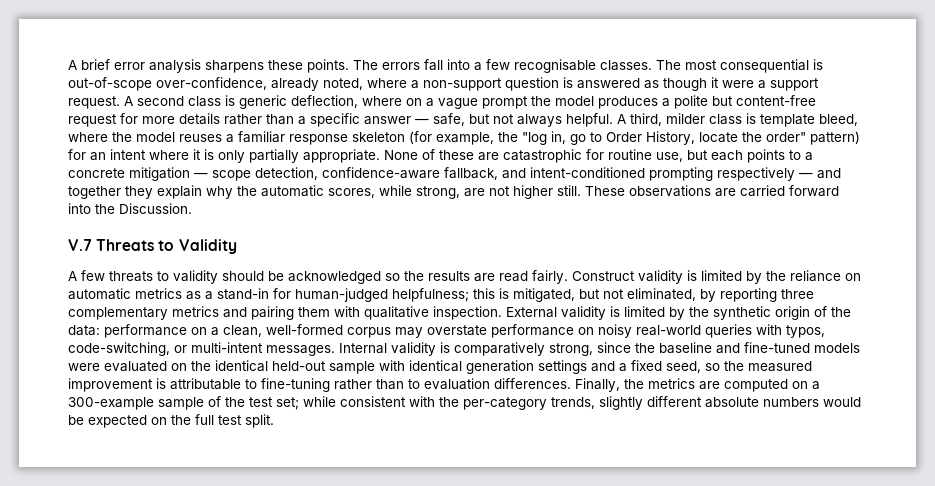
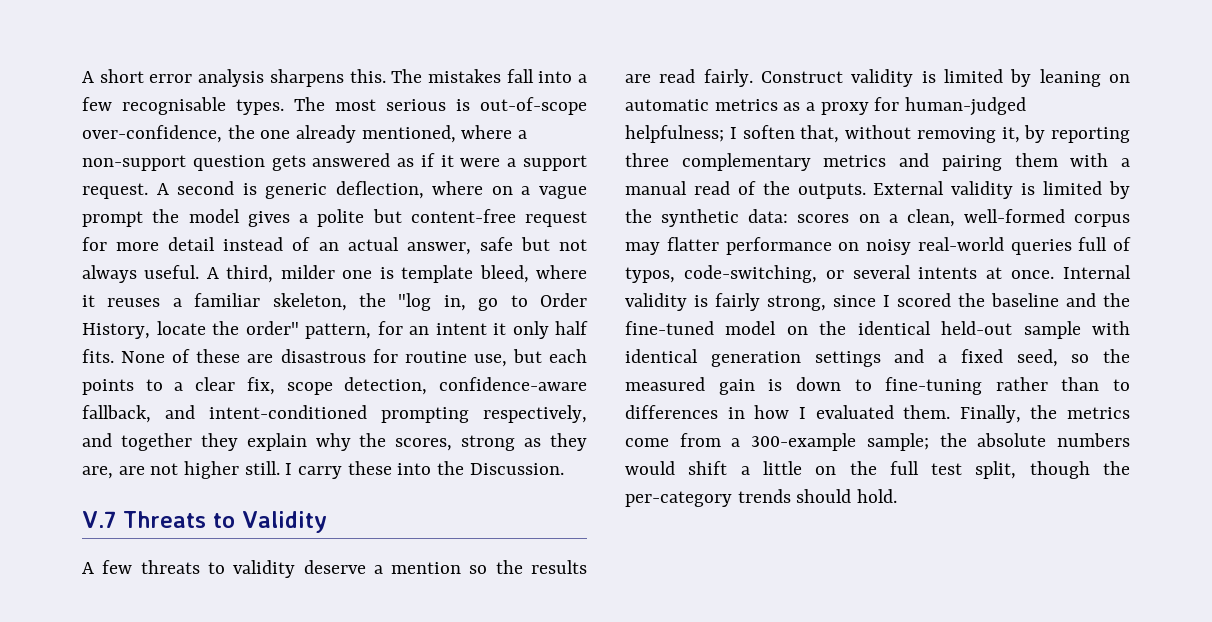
[68,59,110,70] A brief -> [82,69,144,83] A short
[268,59,420,73] these points. The errors -> [349,69,501,83] this. The mistakes
[600,60,652,71] classes. -> [236,99,284,115] types.
[720,59,809,73] consequential -> [386,99,446,111] serious
[271,78,363,91] already noted, -> [227,125,456,143] the one already mentioned,
[563,77,573,88] is -> [271,155,306,171] gets
[663,78,707,91] though -> [420,153,435,167] if
[188,96,221,107] class -> (235, 188) none
[598,96,658,109] produces -> [247,211,290,227] gives
[179,113,465,127] details rather than a specific answer — safe, -> [168,237,513,255] detail instead of an actual answer, safe
[566,113,613,127] helpful. -> [144,265,200,279] useful.
[709,114,742,125] class -> [342,270,373,279] one
[112,132,175,142] the model -> [82,295,95,307] it
[289,131,494,145] response skeleton (for example, -> [272,293,347,311] skeleton,
[810,131,860,145] pattern) -> [305,323,371,339] pattern,
[149,149,380,163] where it is only partially appropriate. -> [493,321,588,339] [82,349,114,363] it only half fits.
[503,149,582,163] catastrophic -> [280,349,366,363] disastrous
[68,167,208,181] concrete mitigation — -> [195,377,275,395] clear fix,
[717,167,813,181] respectively — -> [483,405,587,423] respectively,
[261,185,839,199] automatic scores, while strong, are not higher still. These observations are carried forward -> [395,433,588,451] [82,461,392,479] scores, strong as they are, are not higher still. I carry these
[222,271,381,284] should be acknowledged -> [303,560,462,574] deserve a mention
[766,270,841,282] the reliance -> [1039,69,1101,87] leaning
[217,288,269,300] stand-in -> [820,102,869,115] proxy
[473,288,696,302] this is mitigated, but not eliminated, -> [729,125,1020,143] I soften that, without removing it,
[364,306,502,320] qualitative inspection. -> [1121,158,1130,167] [625,181,866,199] a manual read of the outputs.
[775,306,851,320] [68,324,187,338] origin of the data: performance -> [748,209,850,223] data: scores
[427,325,487,336] overstate -> [666,237,719,251] flatter
[756,324,782,335] with -> [1078,237,1131,251] full of
[191,342,335,356] multi-intent messages. -> [852,265,1055,279] several intents at once.
[454,342,545,356] comparatively -> [715,293,760,311] fairly
(631, 347) none -> [883,293,951,307] I scored
[744,342,860,353] [68,361,167,372] fine-tuned models were evaluated -> [1103,293,1130,307] [625,321,777,335] the fine-tuned model
[68,378,241,392] improvement is attributable -> [718,377,841,395] gain is down
[424,378,820,392] [68,396,861,410] [68,414,274,428] evaluation differences. Finally, the metrics are computed on a 300-example sample of the test set; while consistent with the per-category trends, slightly different absolute numbers would be expected on the full test split. -> [625,405,1130,423] [625,433,1130,451] [625,461,1130,479] [625,489,898,507] differences in how I evaluated them. Finally, the metrics come from a 300-example sample; the absolute numbers would shift a little on the full test split, though the per-category trends should hold.

